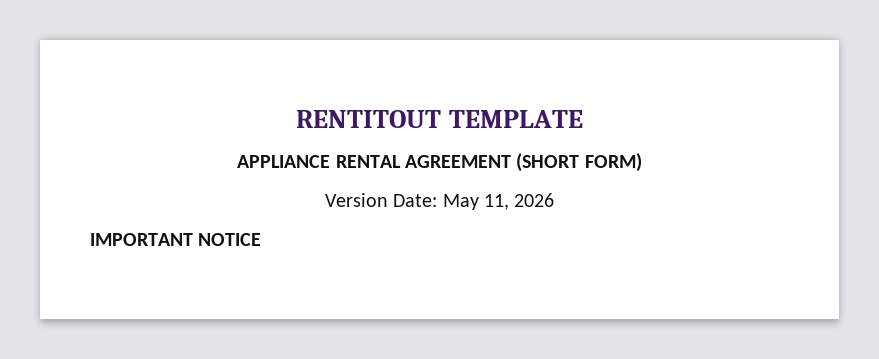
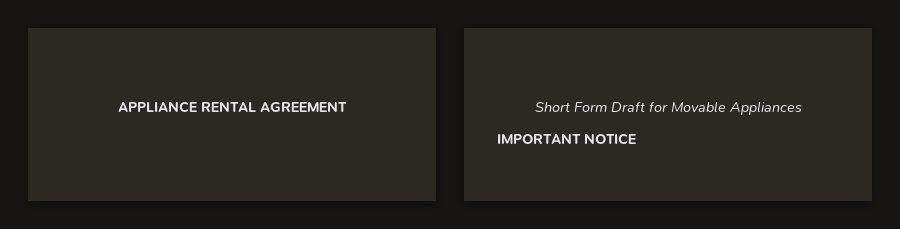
[296,110,583,128] RENTITOUT TEMPLATE // -> (118, 107) none
[516,153,642,172] [324,193,555,210] (SHORT FORM) // Version Date: May 11, 2026 -> [534,101,802,115] // Short Form Draft for Movable Appliances

